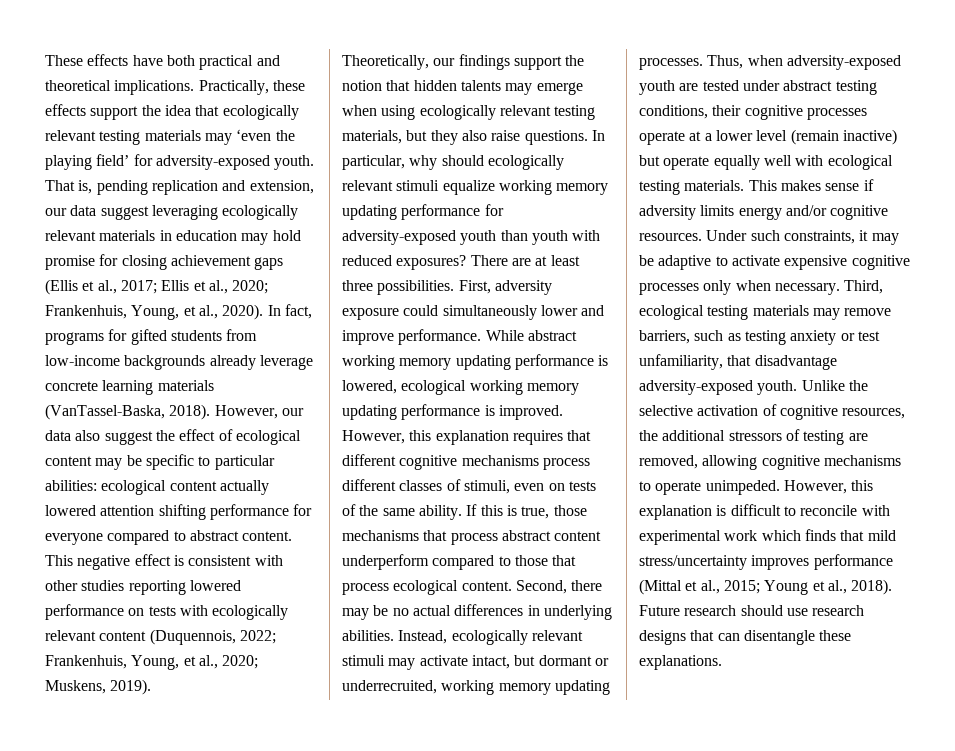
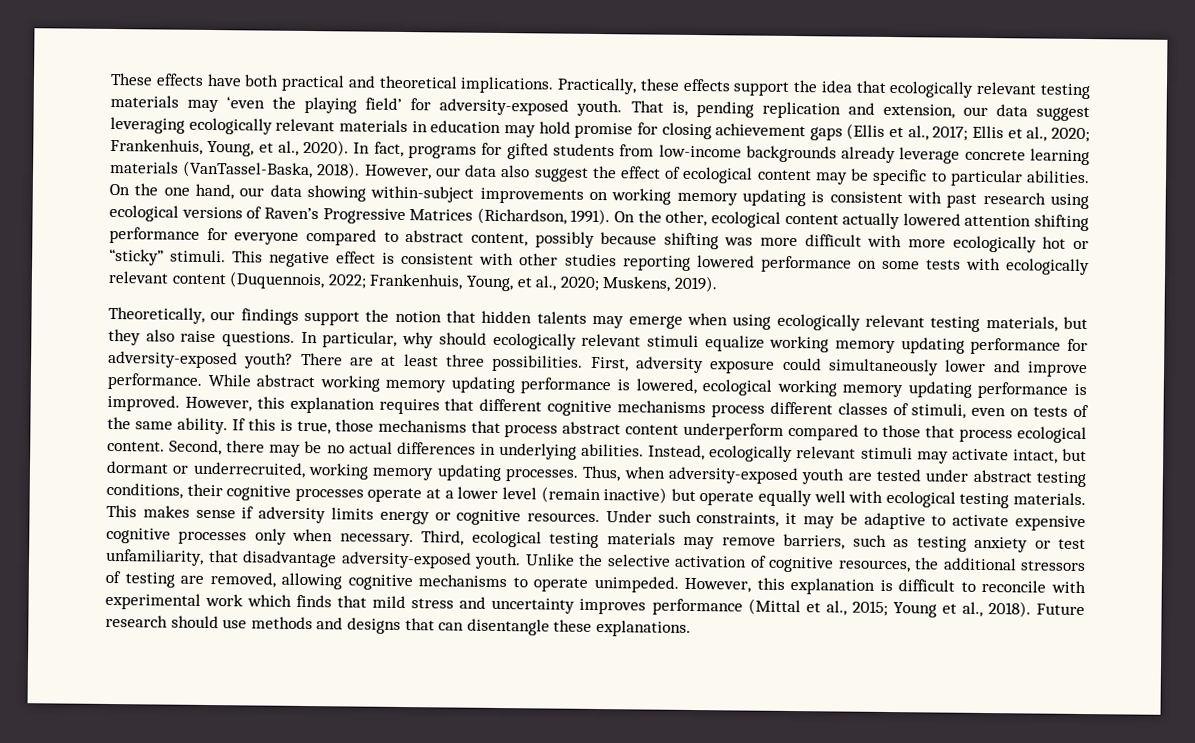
[45,480,97,491] abilities: -> [1025,170,1090,184] [109,183,1090,210] [109,204,708,227] abilities. On the one hand, our data showing within-subject improvements on working memory updating is consistent with past research using ecological versions of Raven’s Progressive Matrices (Richardson, 1991). On the other,
[242,531,293,541] content. -> [470,231,1089,253] [109,248,227,266] content, possibly because shifting was more difficult with more ecologically hot or “sticky” stimuli.
(145, 612) none -> [881,260,920,270] some
[460,230,601,245] [342,255,467,270] youth than youth with reduced exposures? -> [244,352,294,369] youth?
[785,205,827,216] and/or -> [434,512,451,521] or
[639,555,747,570] stress/uncertainty -> [411,596,576,614] stress and uncertainty
[812,605,865,616] research -> [250,616,344,630] methods and

